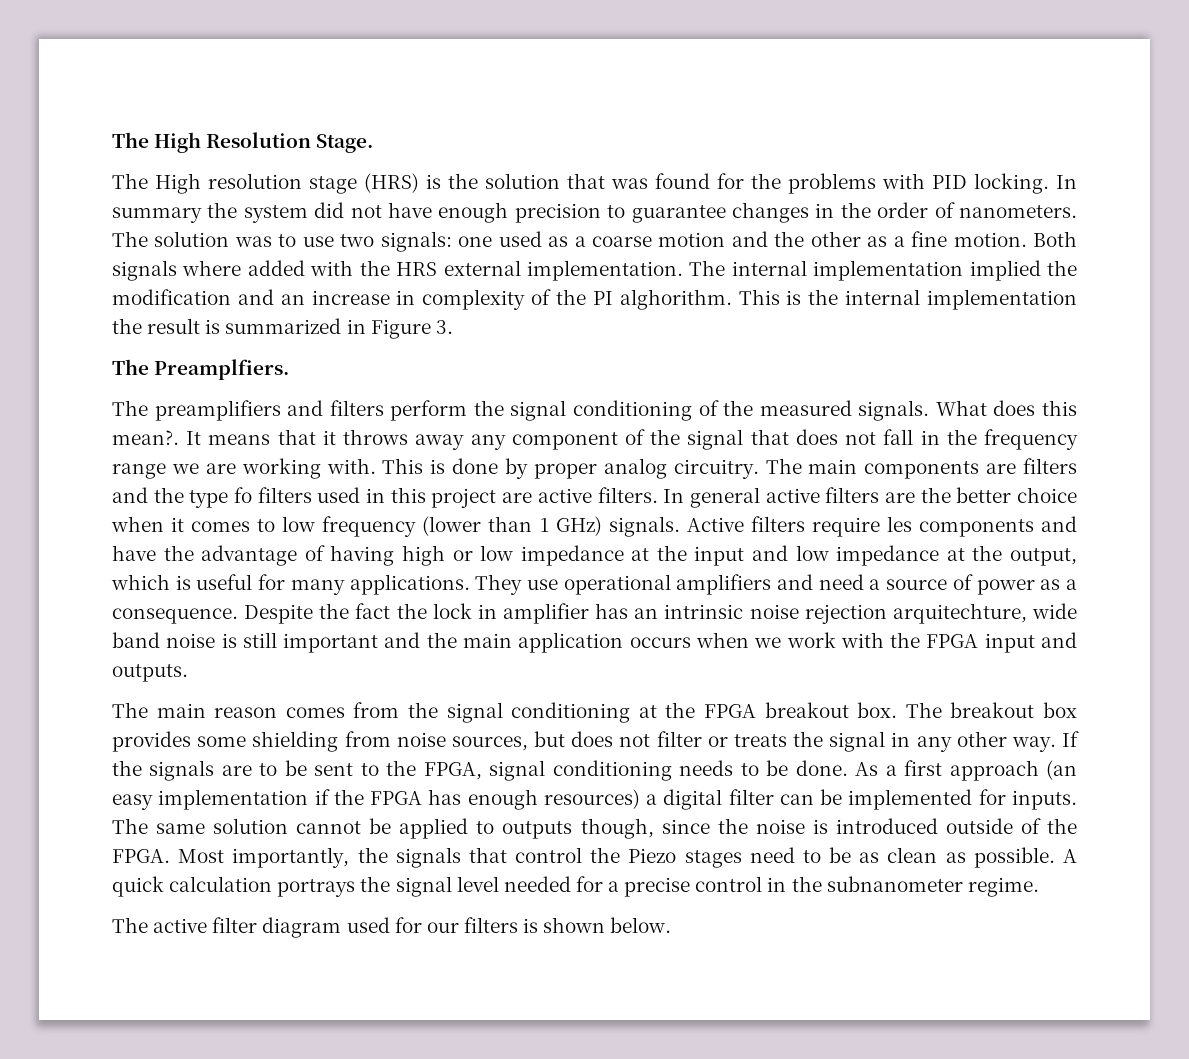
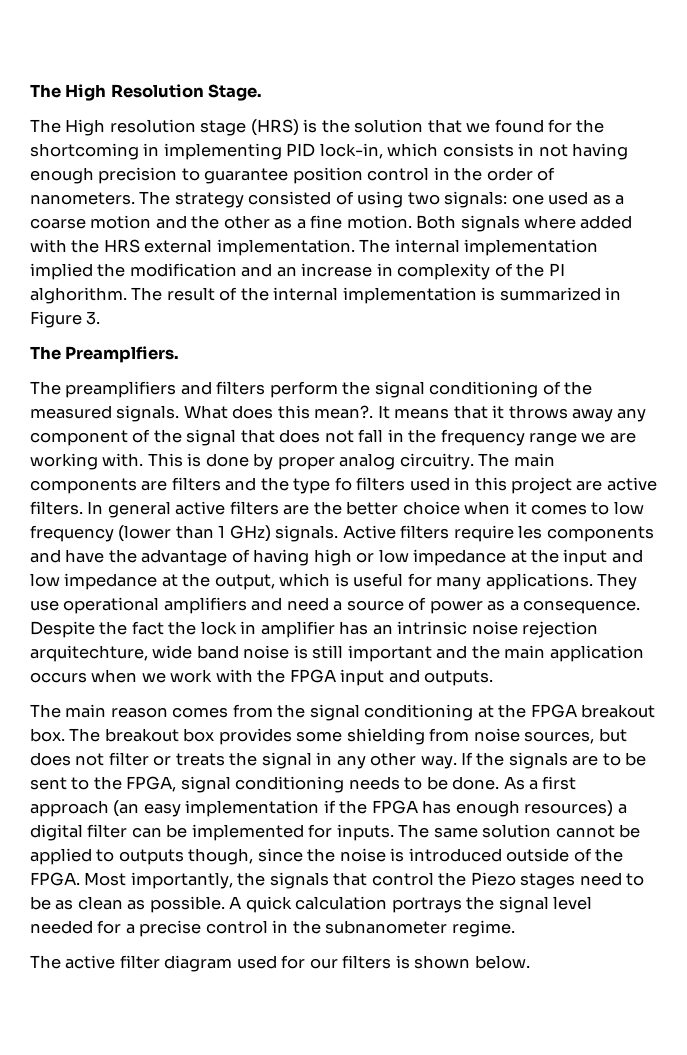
[611,178,648,189] was -> [466,122,491,133] we
[788,173,1077,194] [112,202,432,223] problems with PID locking. In summary the system did not have -> [30,143,629,160] shortcoming in implementing PID lock-in, which consists in not having
[731,202,809,223] changes -> [292,167,430,184] position control
[154,231,334,247] solution was to use -> [174,191,404,208] strategy consisted of using
[738,289,802,305] This is -> [131,287,238,301] The result of
[112,318,201,334] the result -> (477, 295) none

